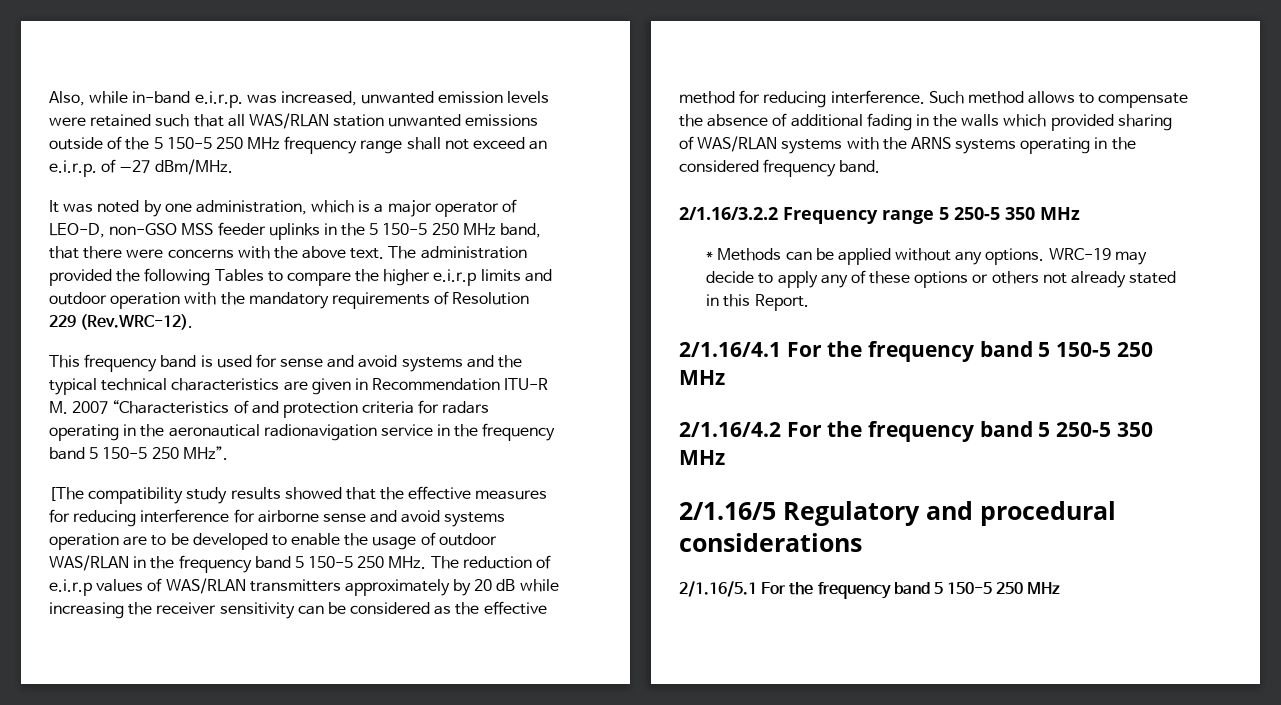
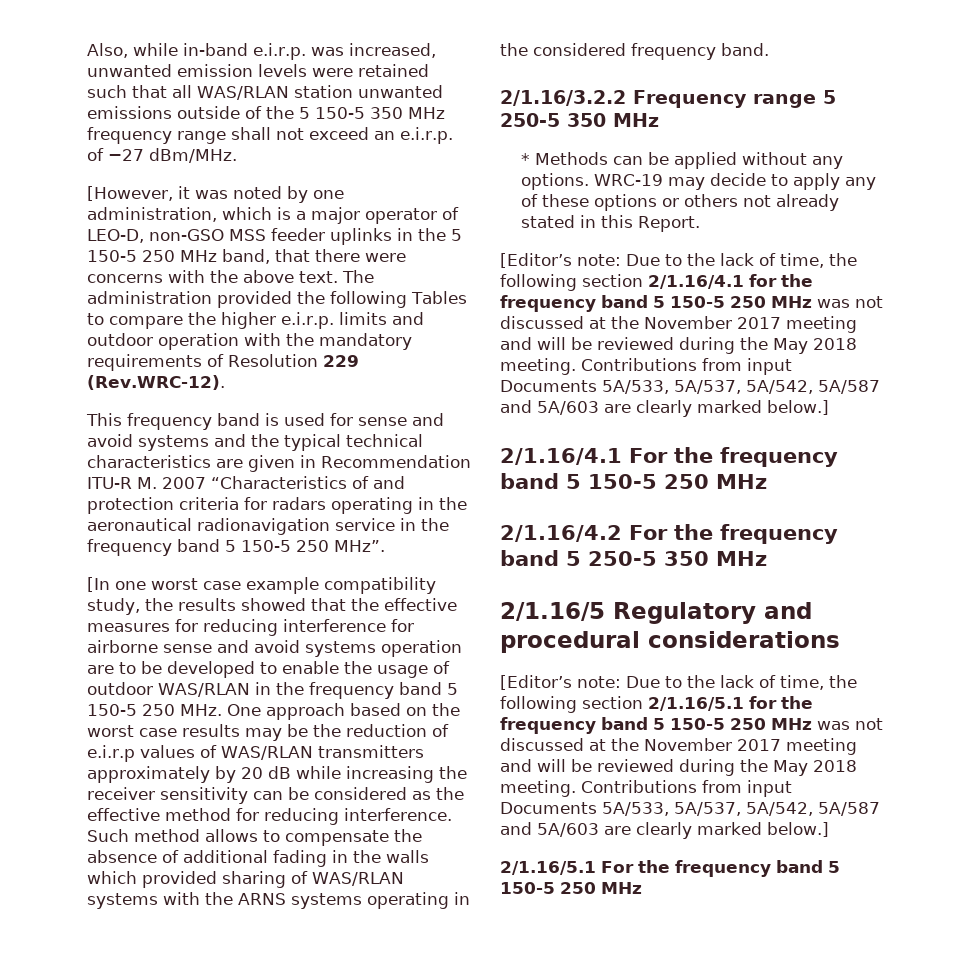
[215,137,243,149] 250 -> [370,107,403,119] 350
[49,200,59,213] It -> [87,186,190,201] [However, it
[433,269,477,286] e.i.r.p -> [281,312,334,329] e.i.r.p.
[49,487,228,504] [The compatibility study -> [87,577,436,594] [87,598,173,615] [In one worst case example compatibility study, the
[430,556,459,569] The -> [227,703,460,720] [87,724,341,741] One approach based on the worst case results may be the
(809, 302) none -> [500,253,857,268] [500,274,813,291] [500,295,883,312] [500,316,857,333] [500,337,857,354] [500,358,792,375] [500,380,880,394] [500,400,829,417] // [Editor’s note: Due to the lack of time, the following section 2/1.16/4.1 for the frequency band 5 150-5 250 MHz was not discussed at the November 2017 meeting and will be reviewed during the May 2018 meeting. Contributions from input Documents 5A/533, 5A/537, 5A/542, 5A/587 and 5A/603 are clearly marked below.]
(862, 542) none -> [500,675,857,690] [500,696,813,713] [500,717,883,734] [500,738,857,755] [500,759,857,776] [500,780,792,797] [500,802,880,816] [500,822,829,839] // [Editor’s note: Due to the lack of time, the following section 2/1.16/5.1 for the frequency band 5 150-5 250 MHz was not discussed at the November 2017 meeting and will be reviewed during the May 2018 meeting. Contributions from input Documents 5A/533, 5A/537, 5A/542, 5A/587 and 5A/603 are clearly marked below.]

